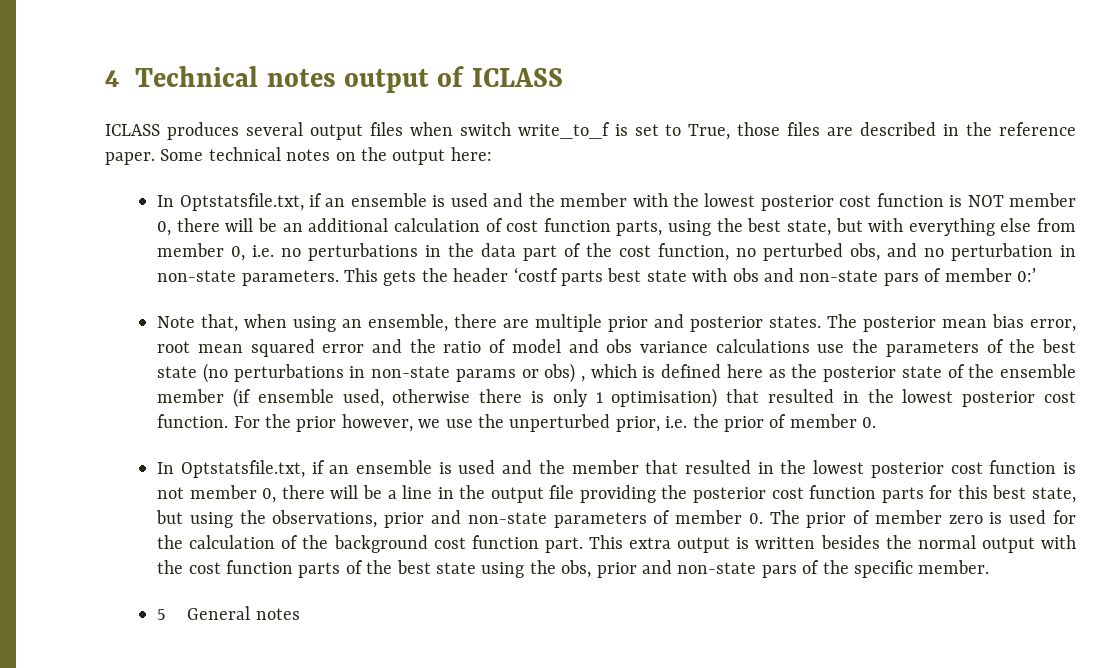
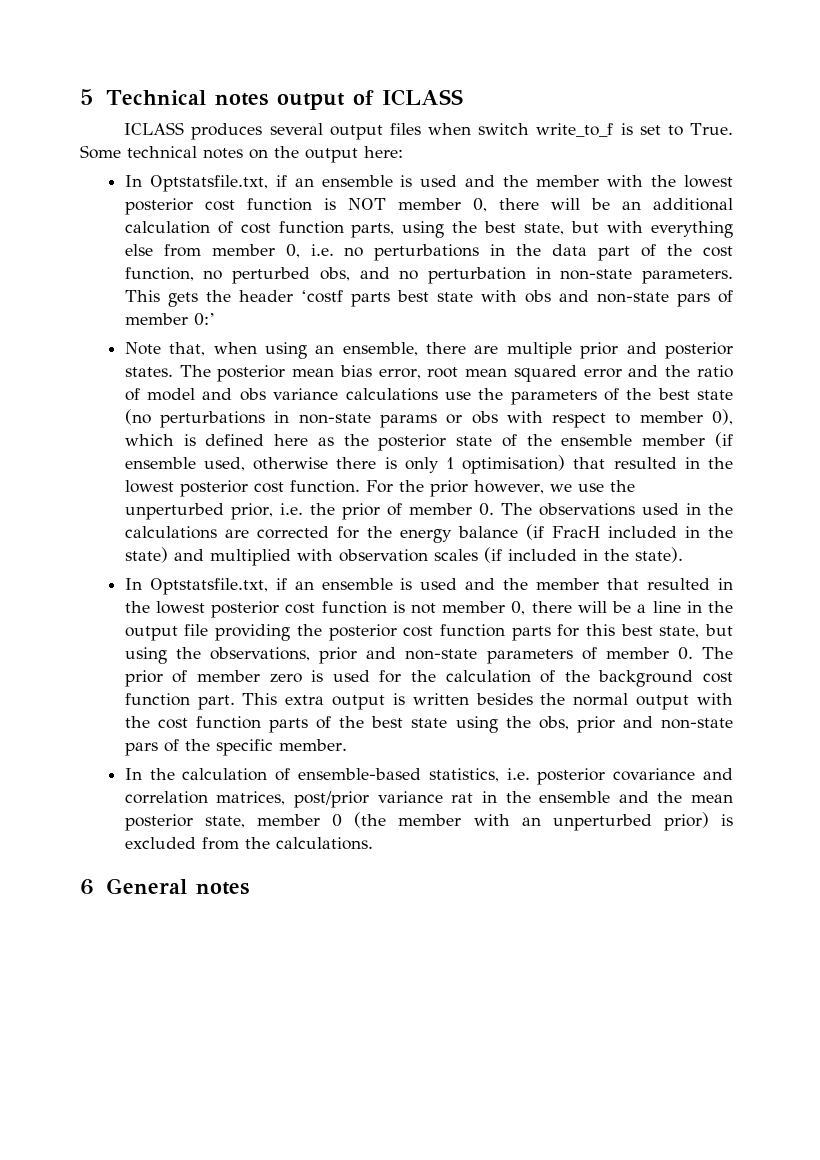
[105,70,119,87] 4 -> [80,89,93,105] 5
[688,122,1077,140] [105,152,155,165] True, those files are described in the reference paper. -> [690,123,734,135] True.
[544,363,585,383] obs) , -> [471,409,733,428] obs with respect to member 0),
(877, 422) none -> [500,503,733,516] [124,524,733,543] [124,547,683,566] The observations used in the calculations are corrected for the energy balance (if FracH included in the state) and multiplied with observation scales (if included in the state).
[157,609,167,620] 5 -> [124,768,734,785] [124,791,733,808] [124,812,733,831] [124,837,373,850] [80,879,94,895] In the calculation of ensemble-based statistics, i.e. posterior covariance and correlation matrices, post/prior variance rat in the ensemble and the mean posterior state, member 0 (the member with an unperturbed prior) is excluded from the calculations. // 6

